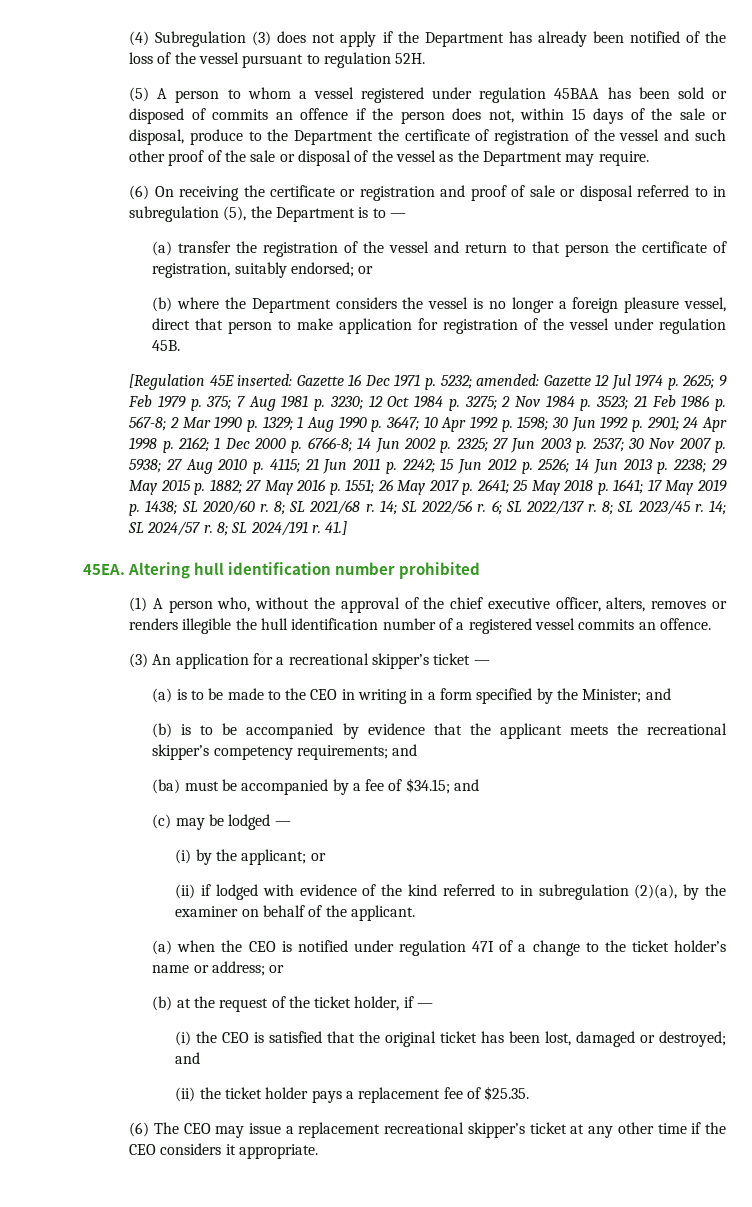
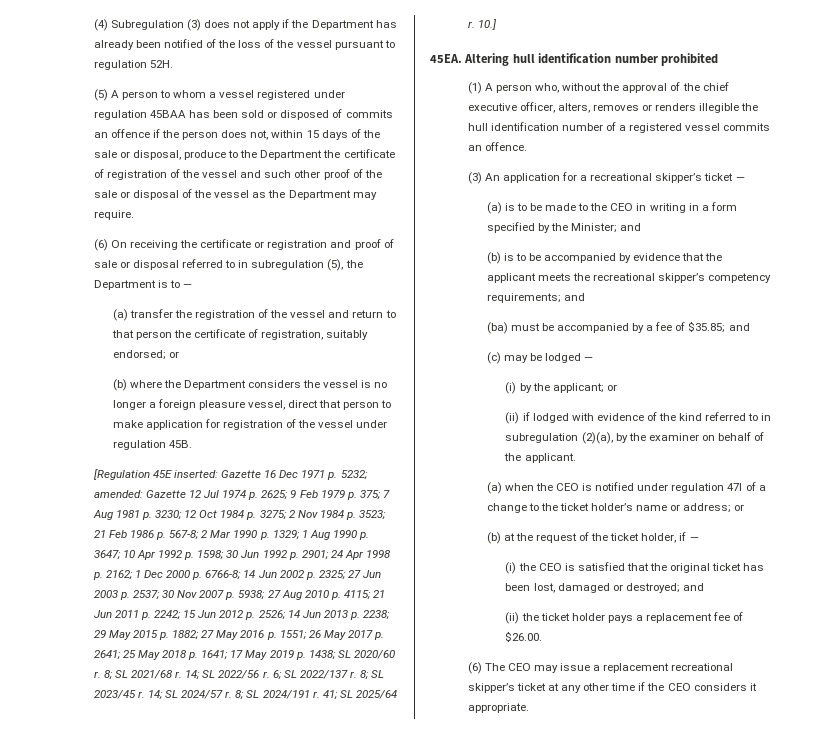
[325,521,348,535] 41.] -> [322,690,397,700] [467,19,497,30] 41; SL 2025/64 r. 10.]
[405,778,450,794] $34.15; -> [688,321,726,333] $35.85;
[484,1086,530,1101] $25.35. -> [505,631,543,642] $26.00.

